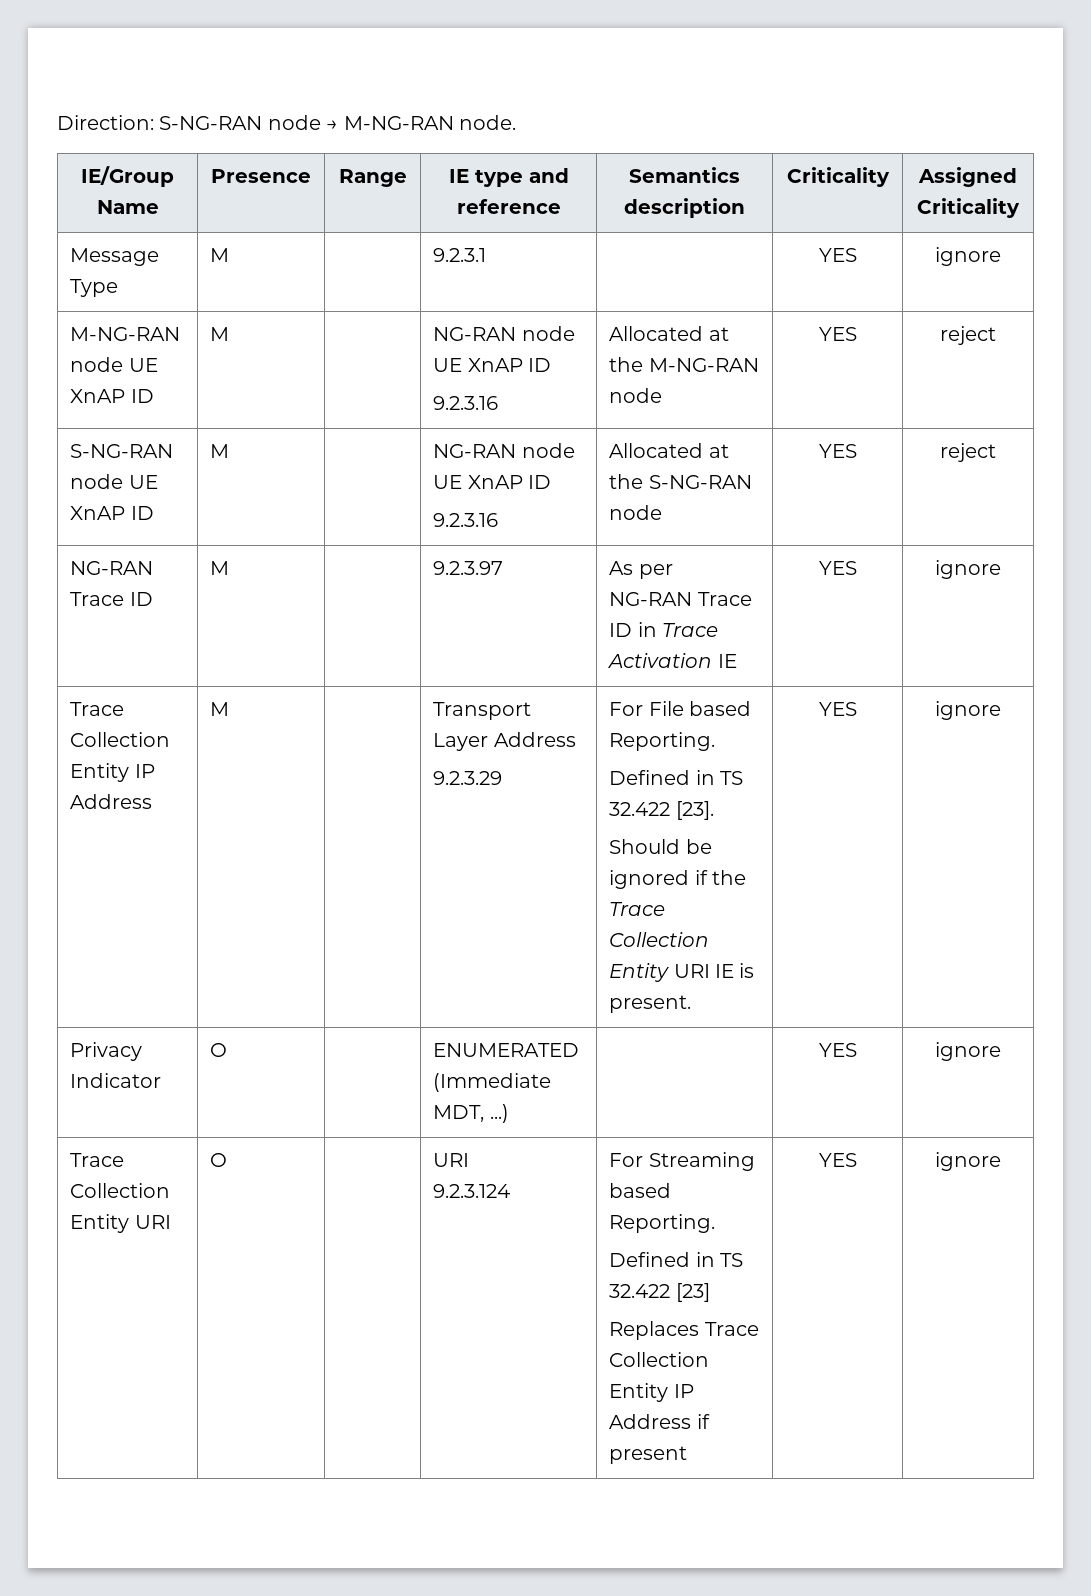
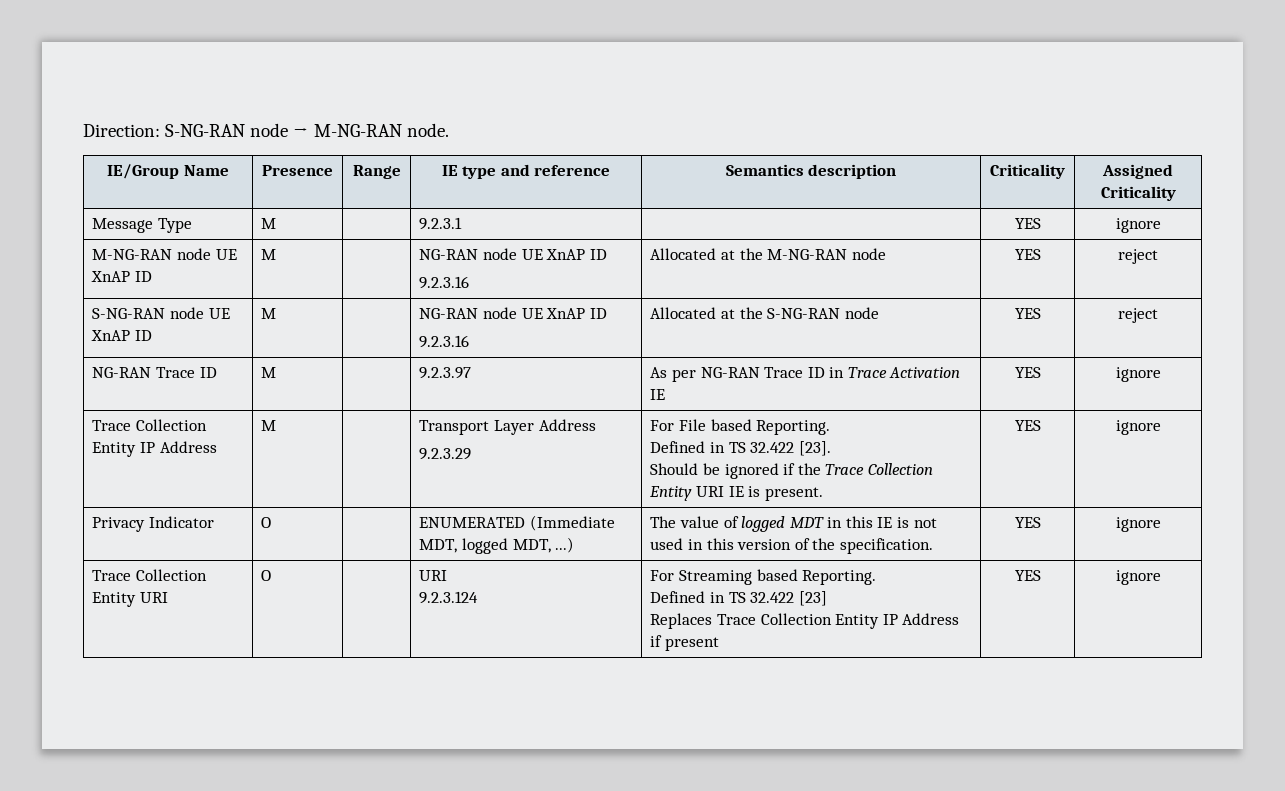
(485, 1113) none -> [461,538,551,554] logged MDT,
(509, 1113) none -> [650,516,937,532] [650,538,933,554] The value of logged MDT in this IE is not used in this version of the specification.

